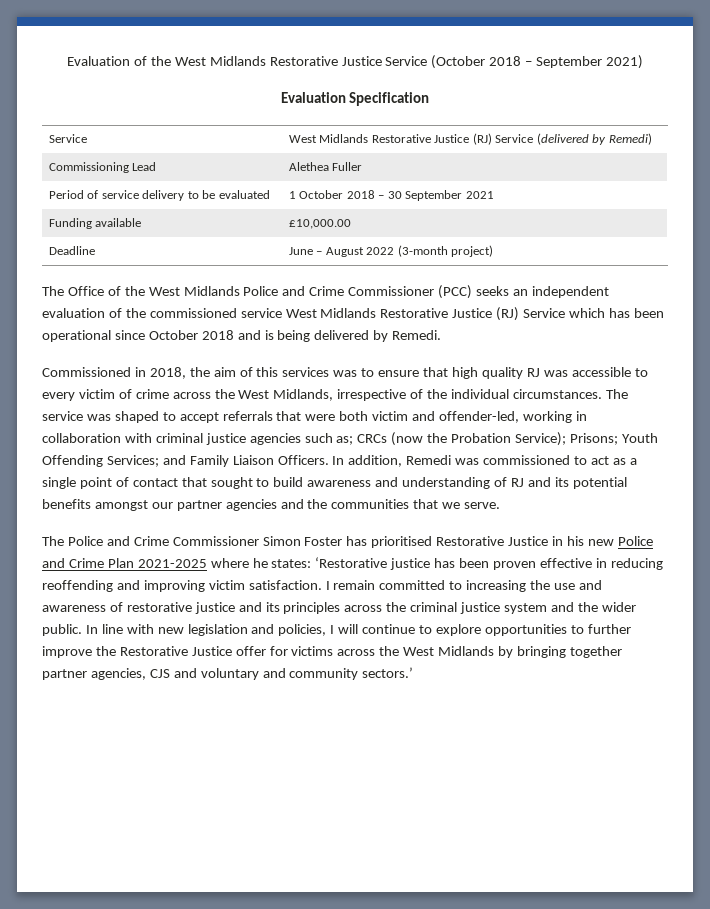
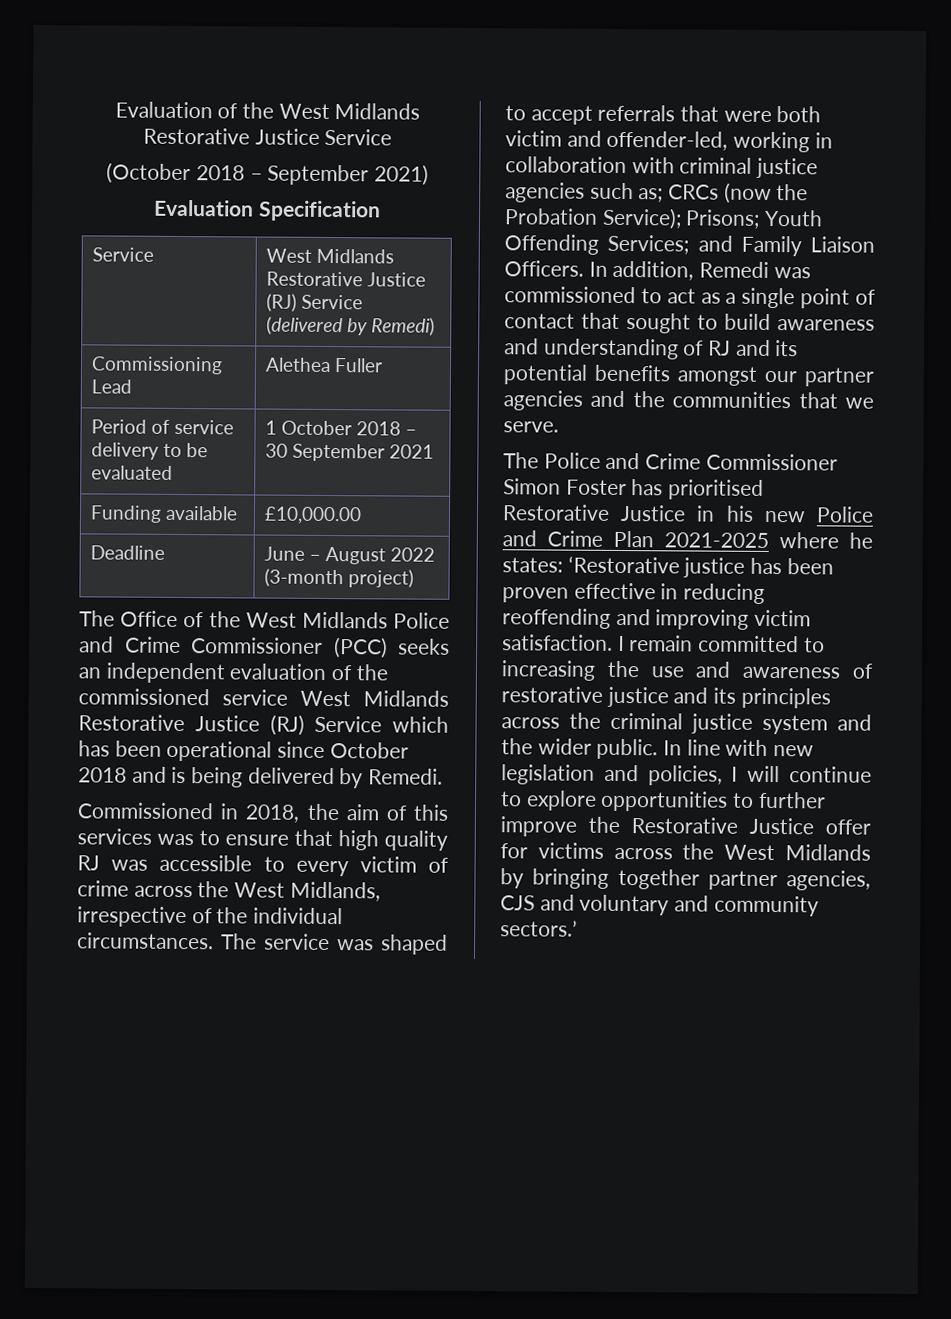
(428, 61) none -> (393, 137) //

